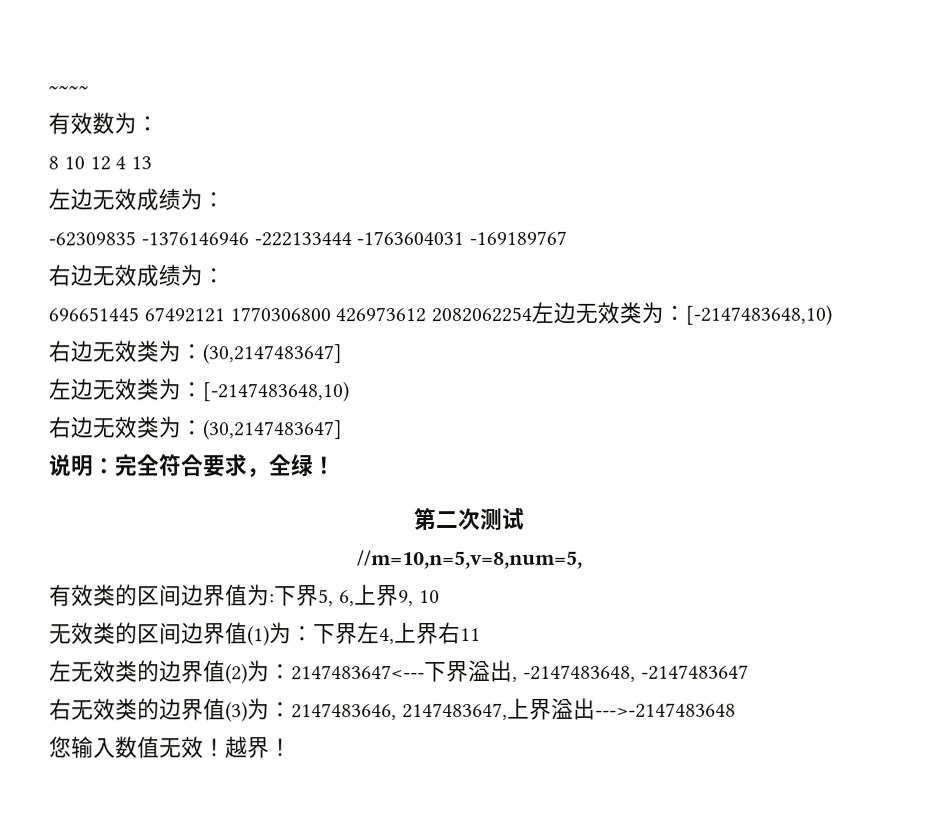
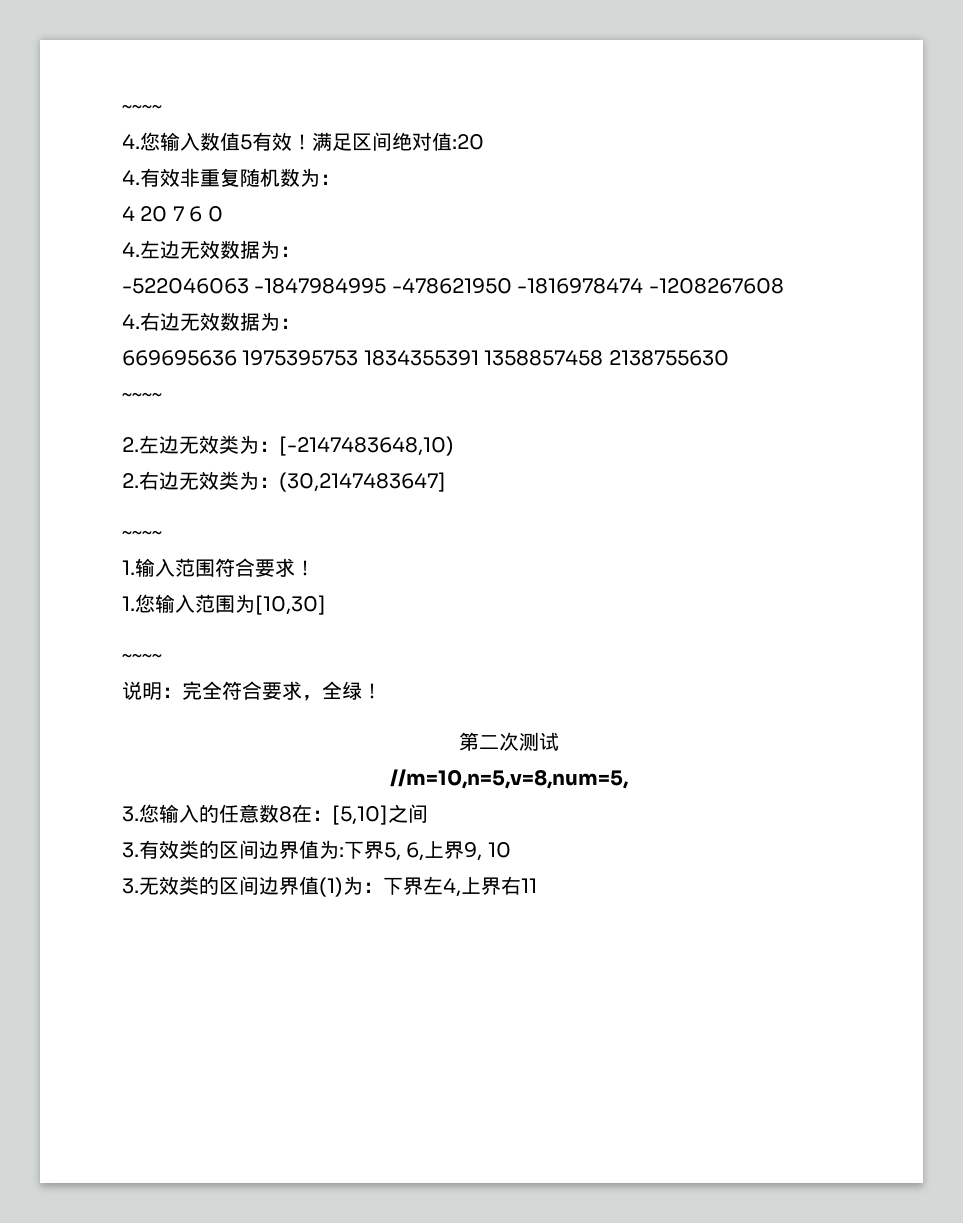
[48,85,89,94] [48,112,159,135] [48,156,153,171] [48,188,225,211] [48,230,568,247] [48,264,225,287] [48,301,833,326] [48,340,342,365] [48,378,349,403] [49,416,343,441] ~~~~ // 有效数为： // 8 10 12 4 13 // 左边无效成绩为： // -62309835 -1376146946 -222133444 -1763604031 -169189767 // 右边无效成绩为： // 696651445 67492121 1770306800 426973612 2082062254左边无效类为：[-2147483648,10) // 右边无效类为：(30,2147483647] // 左边无效类为：[-2147483648,10) // 右边无效类为：(30,2147483647] -> [122,104,162,113] [122,132,484,151] [122,168,340,187] [122,206,223,222] [122,240,300,259] [122,278,784,294] [122,312,300,331] [122,350,729,366] [122,392,162,401] [122,435,454,456] [122,471,446,492] [122,530,162,539] [122,558,315,577] [122,594,326,615] [122,653,162,662] ~~~~ // 4.您输入数值5有效！满足区间绝对值:20 // 4.有效非重复随机数为： // 4 20 7 6 0 // 4.左边无效数据为： // -522046063 -1847984995 -478621950 -1816978474 -1208267608 // 4.右边无效数据为： // 669695636 1975395753 1834355391 1358857458 2138755630 // ~~~~ // 2.左边无效类为：[-2147483648,10) // 2.右边无效类为：(30,2147483647] // ~~~~ // 1.输入范围符合要求！ // 1.您输入范围为[10,30] // ~~~~
(583, 559) none -> [122,804,428,825] [122,842,139,858] 3.您输入的任意数8在：[5,10]之间 // 3.
(440, 597) none -> [122,878,139,894] 3.
[49,659,749,685] [49,697,736,723] [49,736,292,759] // 左无效类的边界值(2)为：2147483647<---下界溢出, -2147483648, -2147483647 // 右无效类的边界值(3)为：2147483646, 2147483647,上界溢出--->-2147483648 // 您输入数值无效！越界！ -> (537, 885) none

